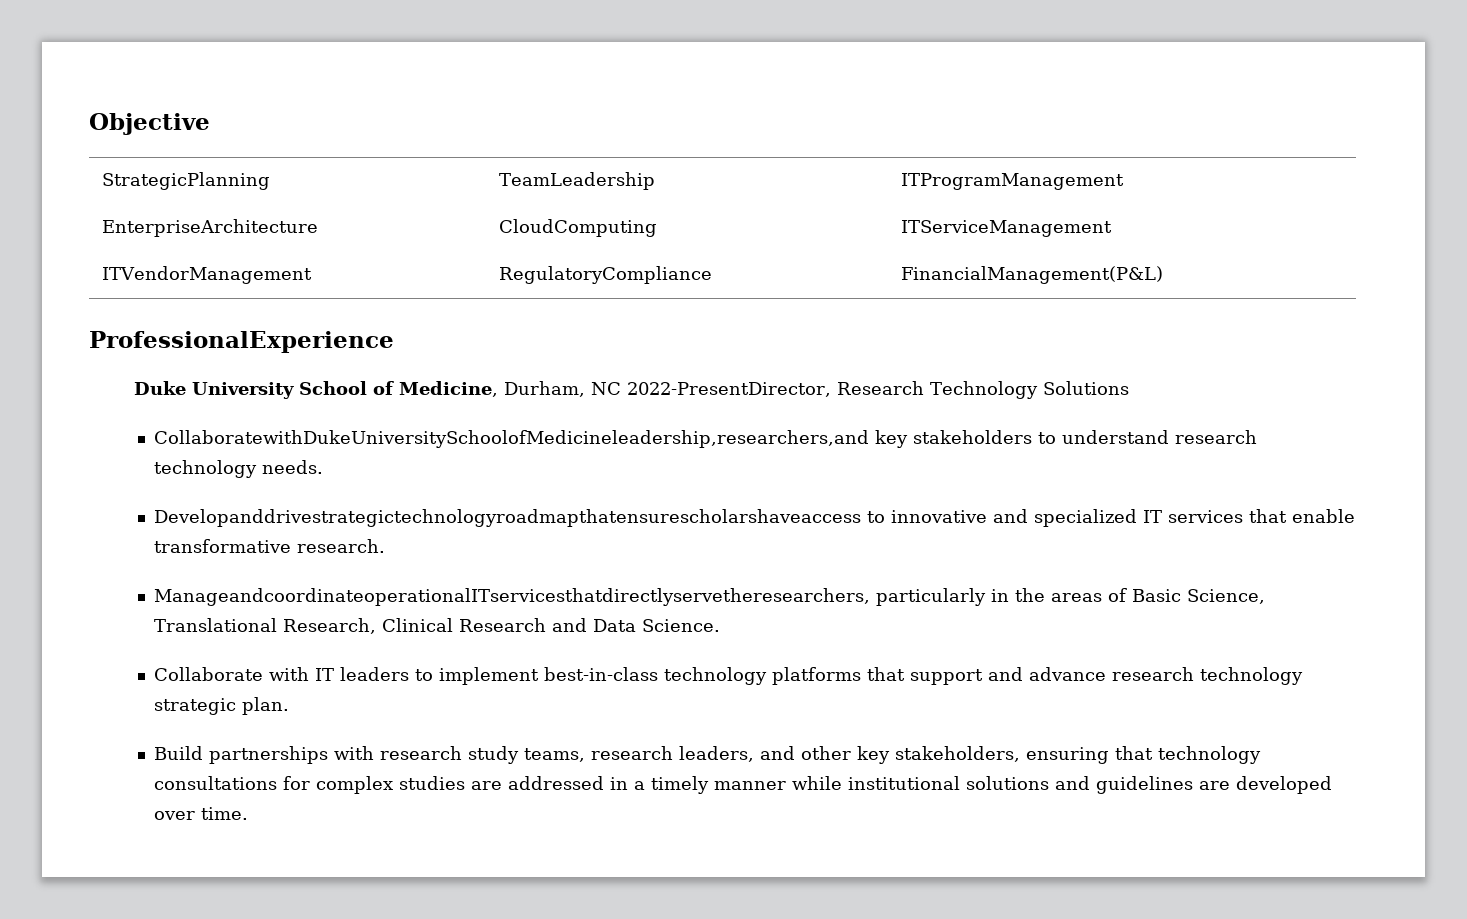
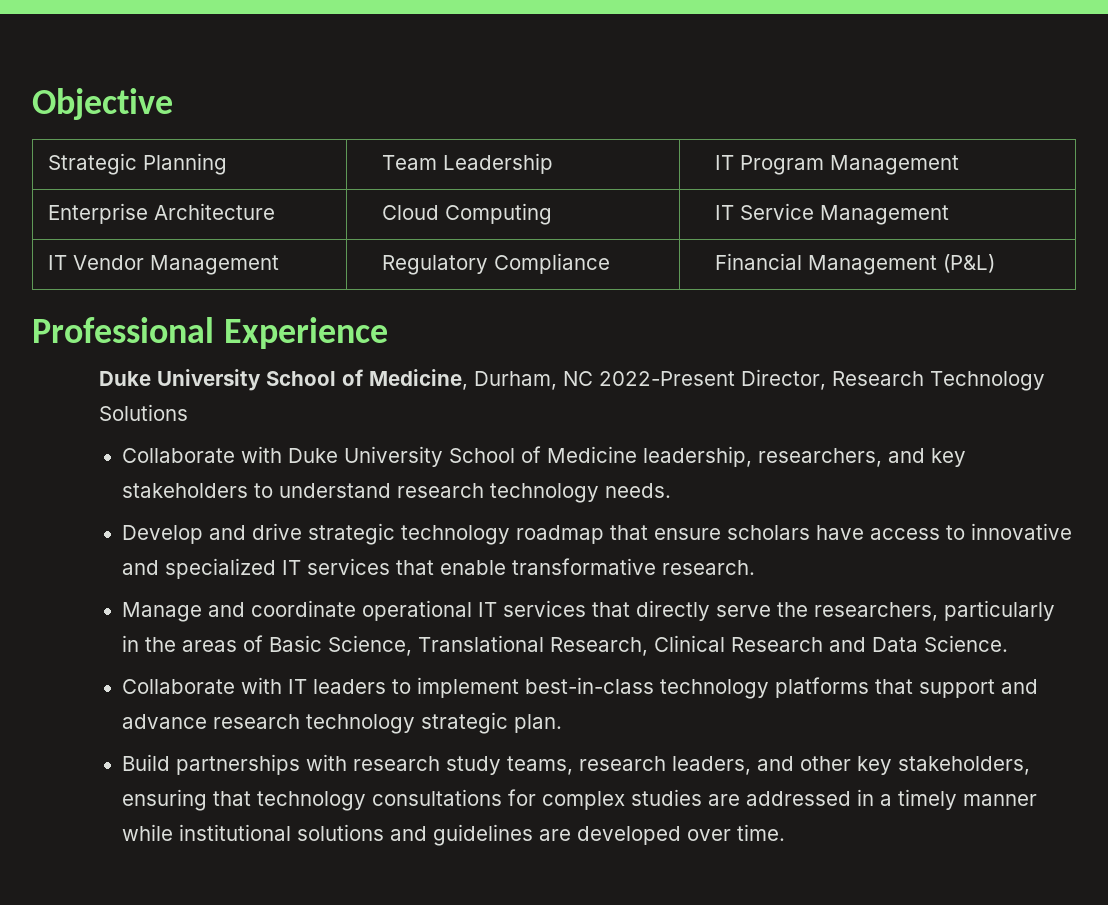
[101,172,270,190] [499,172,656,190] [901,173,1125,190] [101,219,318,237] [499,219,658,237] [901,220,1113,237] [101,266,312,284] [499,266,713,284] [901,266,1164,284] [89,331,394,353] StrategicPlanning | TeamLeadership | ITProgramManagement // EnterpriseArchitecture | CloudComputing | ITServiceManagement // ITVendorManagement | RegulatoryCompliance | FinancialManagement(P&L) // ProfessionalExperience -> [47,153,227,175] [381,153,553,174] [714,155,959,175] [47,203,275,224] [381,203,552,225] [714,203,949,225] [47,255,279,275] [381,253,610,275] [714,253,995,275] [32,317,388,349] Strategic Planning | Team Leadership | IT Program Management // Enterprise Architecture | Cloud Computing | IT Service Management // IT Vendor Management | Regulatory Compliance | Financial Management (P&L) // Professional Experience
[626,382,831,397] 2022-PresentDirector, -> [599,369,827,390] 2022-Present Director,
[153,430,869,448] CollaboratewithDukeUniversitySchoolofMedicineleadership,researchers,and -> [122,446,926,467] Collaborate with Duke University School of Medicine leadership, researchers, and
[153,509,861,527] Developanddrivestrategictechnologyroadmapthatensurescholarshaveaccess -> [122,523,941,545] Develop and drive strategic technology roadmap that ensure scholars have access
[153,588,870,606] ManageandcoordinateoperationalITservicesthatdirectlyservetheresearchers, -> [122,600,939,622] Manage and coordinate operational IT services that directly serve the researchers,

